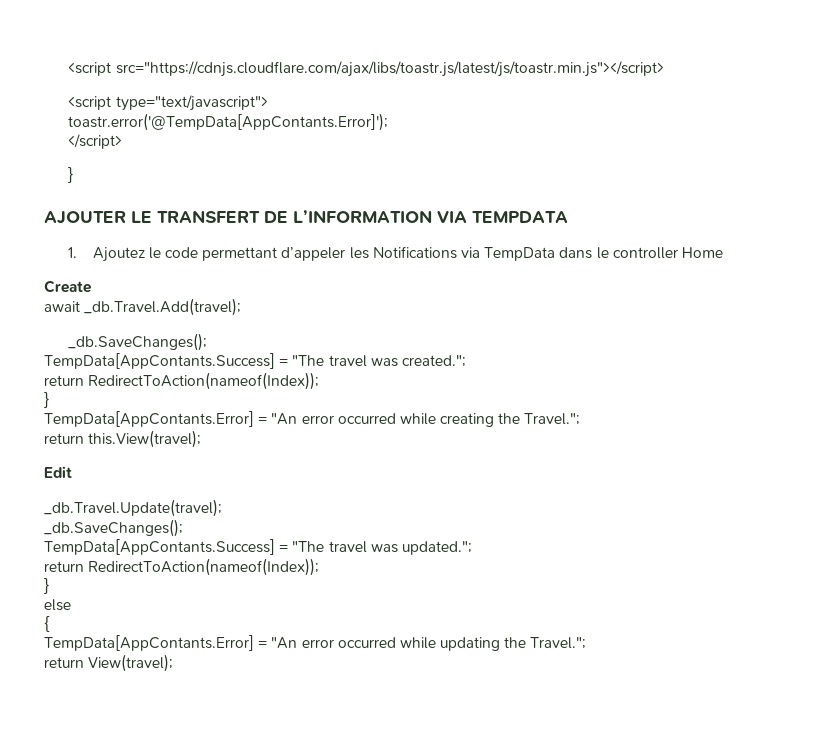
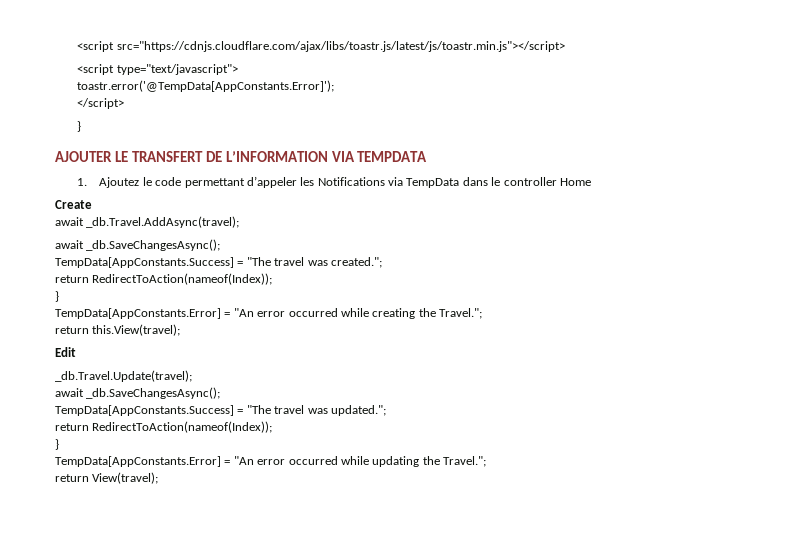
[68,113,389,131] toastr.error('@TempData[AppContants.Error]'); -> [77,80,335,92] toastr.error('@TempData[AppConstants.Error]');
[84,298,242,316] [68,333,208,351] [44,353,275,369] _db.Travel.Add(travel); // _db.SaveChanges(); // TempData[AppContants.Success] -> [86,216,240,228] [55,239,221,251] [55,257,234,268] _db.Travel.AddAsync(travel); // await _db.SaveChangesAsync(); // TempData[AppConstants.Success]
[44,411,254,427] TempData[AppContants.Error] -> [55,308,221,319] TempData[AppConstants.Error]
[44,519,183,537] [44,539,275,555] _db.SaveChanges(); // TempData[AppContants.Success] -> [55,387,221,399] [55,405,234,416] await _db.SaveChangesAsync(); // TempData[AppConstants.Success]
[44,599,71,611] [44,616,50,632] [44,635,254,651] else // { // TempData[AppContants.Error] -> [55,456,221,467] TempData[AppConstants.Error]

